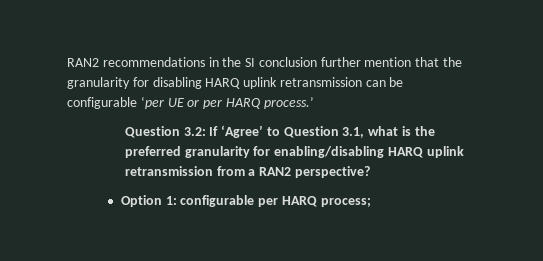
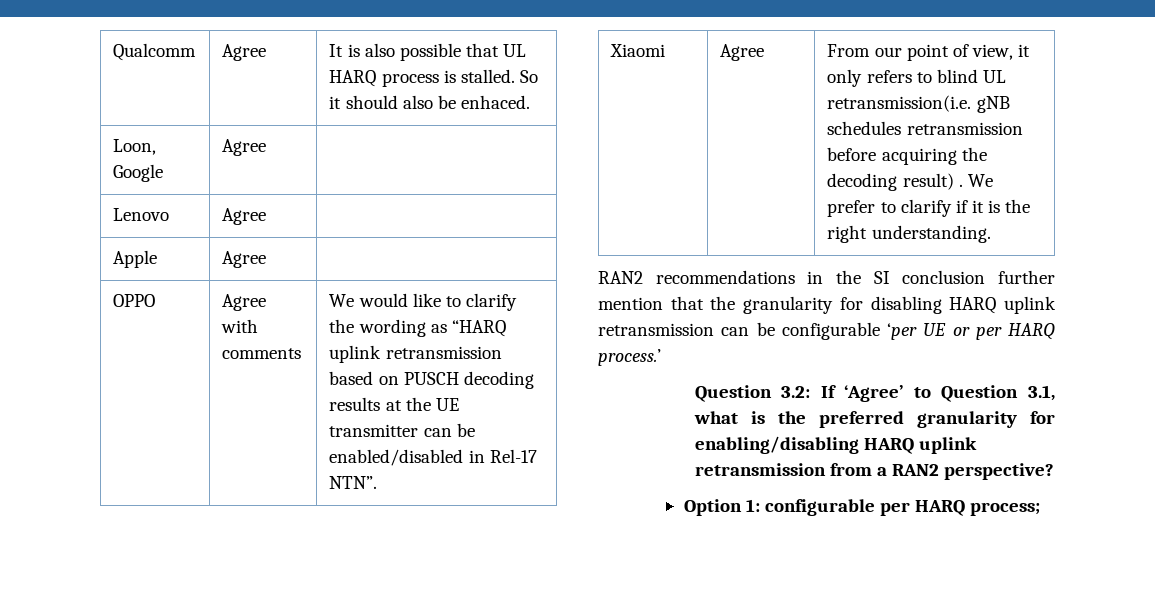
(67, 62) none -> [113,43,197,61] [222,44,267,61] [329,43,527,61] [329,69,538,87] [329,95,530,109] [113,139,157,155] [113,164,164,182] [222,139,267,156] [113,208,170,221] [222,208,267,225] [113,250,158,268] [222,251,267,268] [113,294,156,307] [222,294,267,311] [221,319,259,333] [222,348,302,359] [329,293,517,311] [329,319,506,337] [329,345,502,363] [329,371,534,389] [329,397,459,411] [329,423,475,437] [329,449,537,466] [329,476,378,489] [610,44,666,57] [720,44,765,61] [827,44,1031,61] [827,69,1006,87] [827,95,1010,113] [827,121,1023,135] [827,147,987,165] [827,173,993,191] [827,199,1031,217] [827,225,991,243] Qualcomm | Agree | It is also possible that UL HARQ process is stalled. So it should also be enhaced. // Loon, Google | Agree | // Lenovo | Agree | // Apple | Agree | // OPPO | Agree with comments | We would like to clarify the wording as “HARQ uplink retransmission based on PUSCH decoding results at the UE transmitter can be enabled/disabled in Rel-17 NTN”. // Xiaomi | Agree | From our point of view, it only refers to blind UL retransmission(i.e. gNB schedules retransmission before acquiring the decoding result) . We prefer to clarify if it is the right understanding. //

